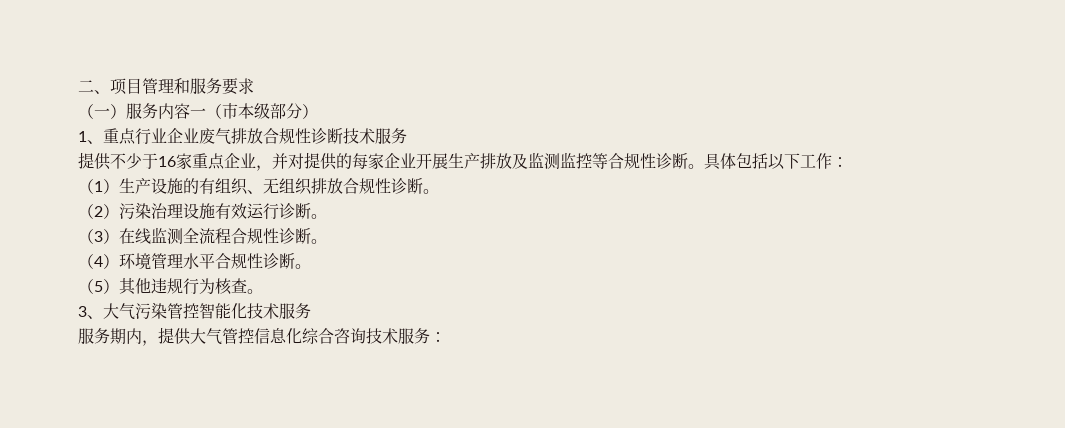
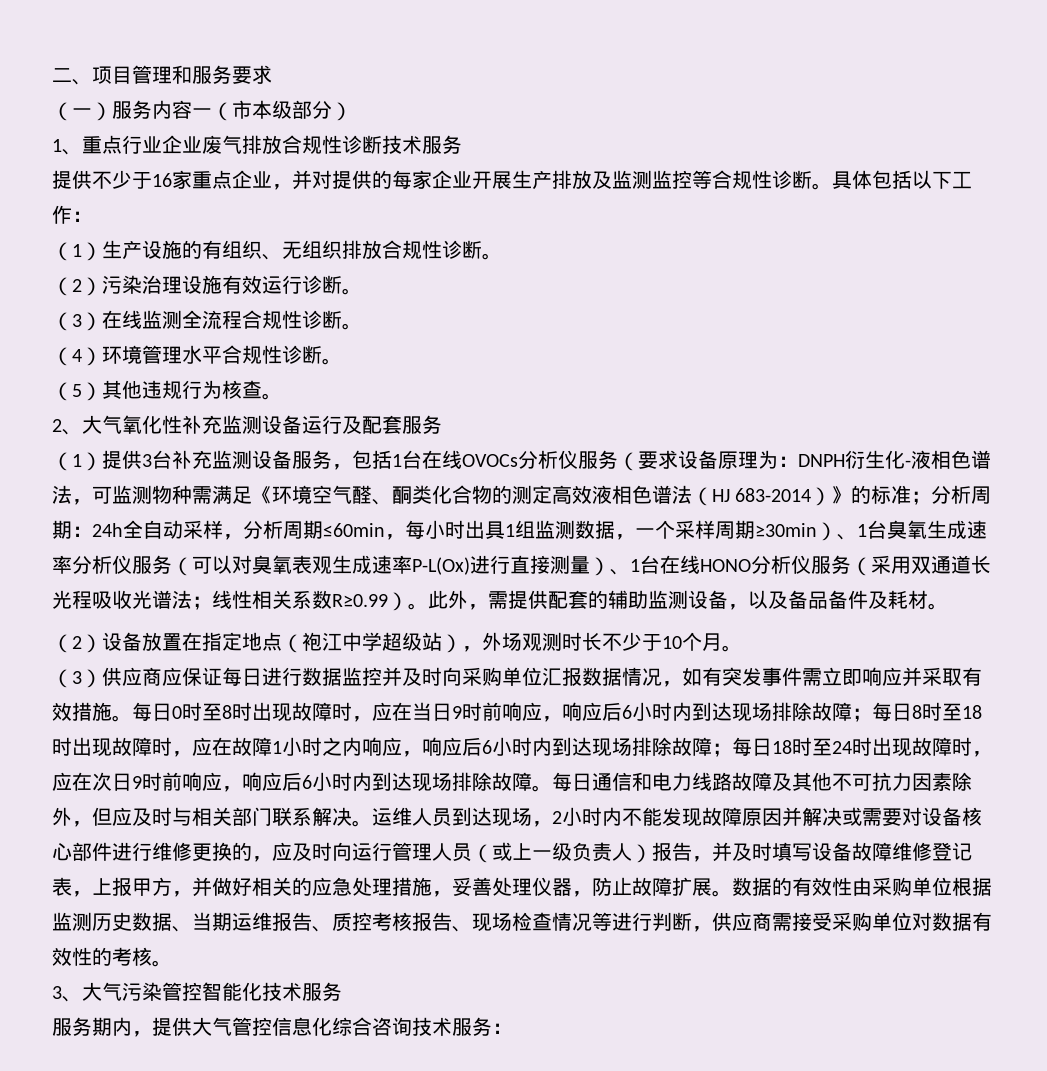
(263, 291) none -> [52,415,442,435] [52,450,991,471] [52,485,992,506] [52,520,987,541] [52,555,991,576] [52,590,948,611] [52,632,742,653] [52,667,982,688] [52,702,982,722] [52,737,992,757] [52,772,972,792] [52,807,982,827] [52,842,972,863] [52,877,992,897] [52,912,992,932] [52,947,172,967] // 2、大气氧化性补充监测设备运行及配套服务 // （1）提供3台补充监测设备服务，包括1台在线OVOCs分析仪服务（要求设备原理为：DNPH衍生化-液相色谱法，可监测物种需满足《环境空气醛、酮类化合物的测定高效液相色谱法（HJ 683-2014）》的标准；分析周期：24h全自动采样，分析周期≤60min，每小时出具1组监测数据，一个采样周期≥30min）、1台臭氧生成速率分析仪服务（可以对臭氧表观生成速率P-L(Ox)进行直接测量）、1台在线HONO分析仪服务（采用双通道长光程吸收光谱法；线性相关系数R≥0.99）。此外，需提供配套的辅助监测设备，以及备品备件及耗材。 // （2）设备放置在指定地点（袍江中学超级站），外场观测时长不少于10个月。 // （3）供应商应保证每日进行数据监控并及时向采购单位汇报数据情况，如有突发事件需立即响应并采取有效措施。每日0时至8时出现故障时，应在当日9时前响应，响应后6小时内到达现场排除故障；每日8时至18时出现故障时，应在故障1小时之内响应，响应后6小时内到达现场排除故障；每日18时至24时出现故障时，应在次日9时前响应，响应后6小时内到达现场排除故障。每日通信和电力线路故障及其他不可抗力因素除外，但应及时与相关部门联系解决。运维人员到达现场，2小时内不能发现故障原因并解决或需要对设备核心部件进行维修更换的，应及时向运行管理人员（或上一级负责人）报告，并及时填写设备故障维修登记表，上报甲方，并做好相关的应急处理措施，妥善处理仪器，防止故障扩展。数据的有效性由采购单位根据监测历史数据、当期运维报告、质控考核报告、现场检查情况等进行判断，供应商需接受采购单位对数据有效性的考核。

